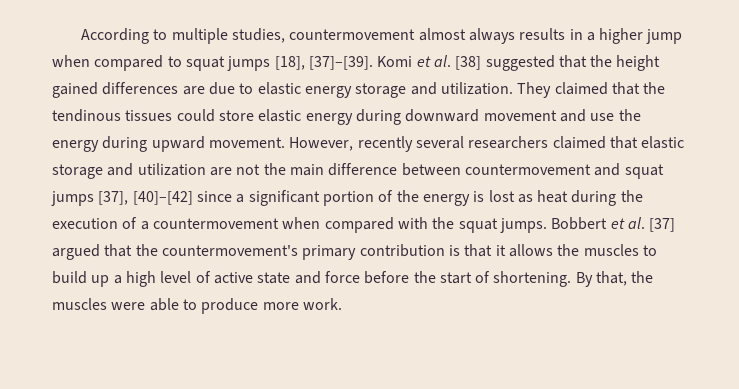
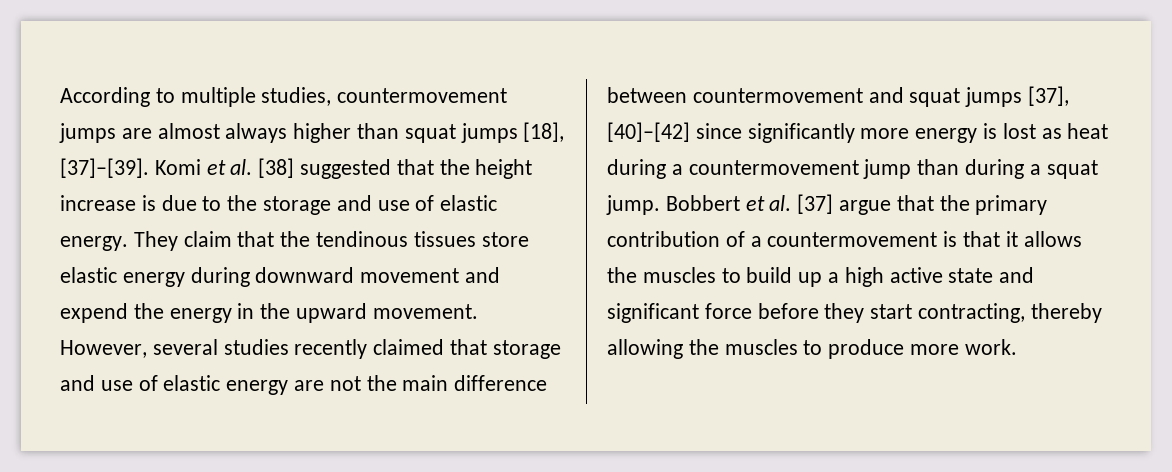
[418,28,683,44] [52,55,182,71] almost always results in a higher jump when compared to -> [59,123,400,143] jumps are almost always higher than
[52,82,608,98] gained differences are due to elastic energy storage and utilization. They claimed -> [60,195,498,215] [60,231,232,251] increase is due to the storage and use of elastic energy. They claim
[176,109,215,122] could -> (476, 239) none
[590,109,641,121] [52,136,148,152] use the energy during -> [60,303,291,323] expend the energy in the
[357,136,685,152] [52,163,206,179] recently several researchers claimed that elastic storage and utilization -> [152,339,561,359] [60,375,289,395] several studies recently claimed that storage and use of elastic energy
[236,190,419,206] a significant portion of the -> [747,123,910,143] significantly more
[620,190,643,202] [52,217,547,233] the execution of a countermovement when compared with the squat jumps. -> [671,159,1098,179] [606,195,660,215] a countermovement jump than during a squat jump.
[52,244,298,260] argued that the countermovement's -> [839,195,970,215] argue that the
(445, 250) none -> [725,231,938,247] of a countermovement
[160,271,211,283] level of -> (884, 277) none
(321, 277) none -> [607,303,699,323] significant
[413,271,654,287] [52,298,179,311] the start of shortening. By that, the muscles were able -> [824,303,1102,323] [607,339,798,359] they start contracting, thereby allowing the muscles

